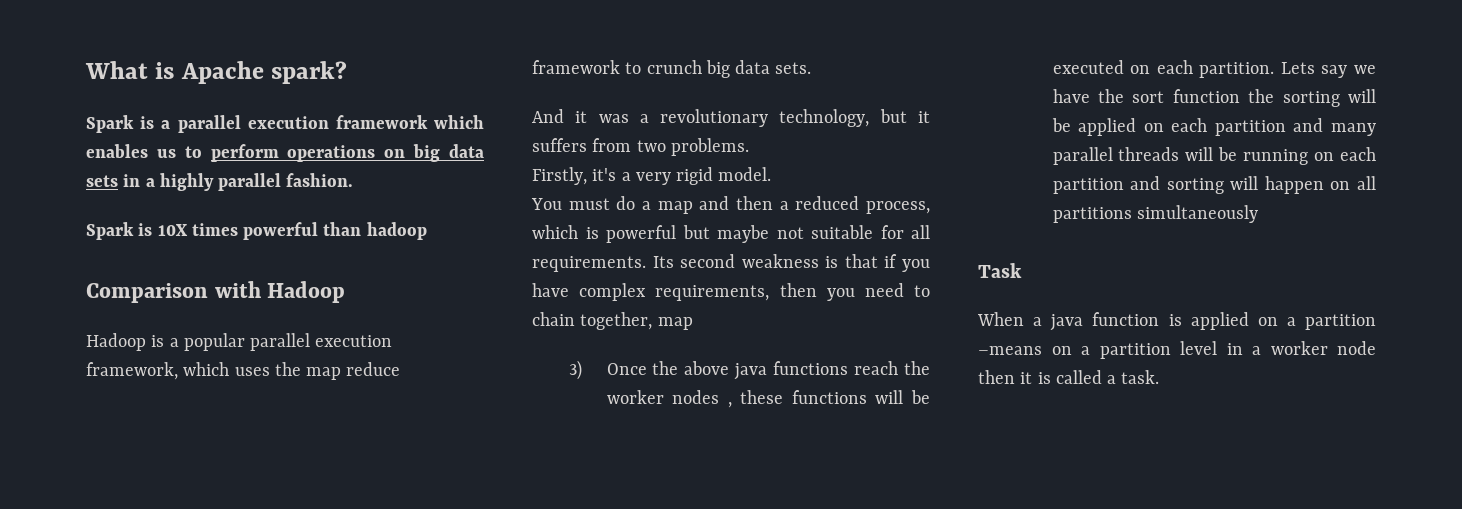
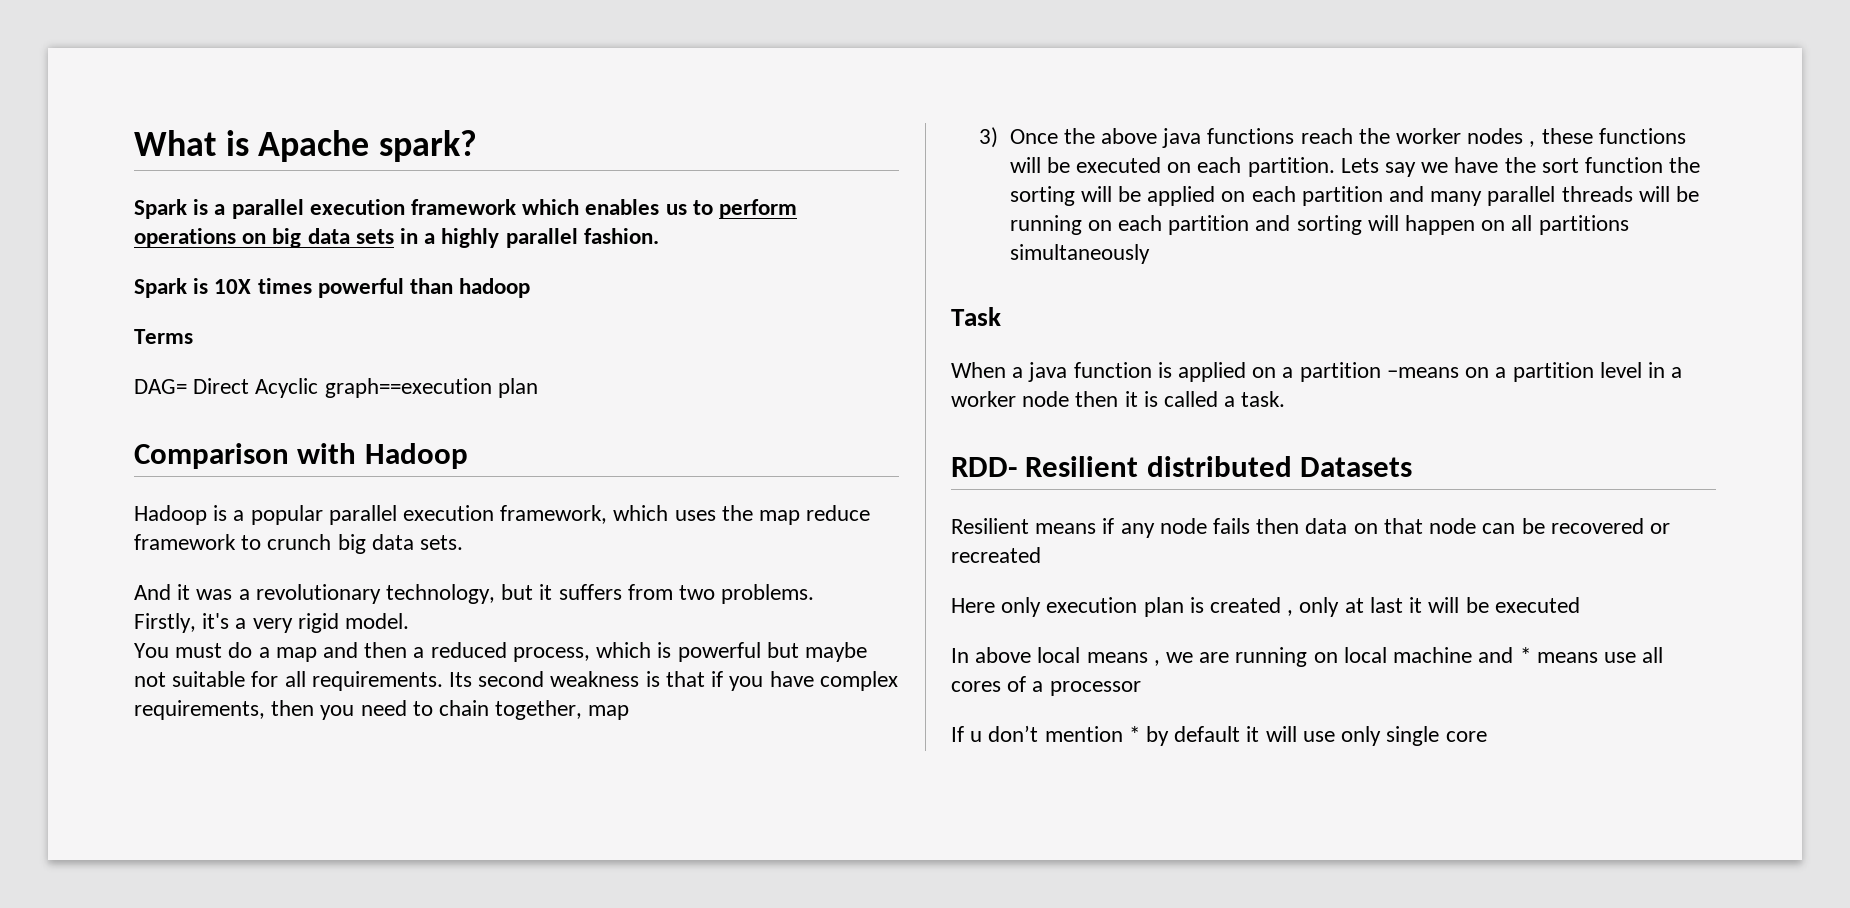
(427, 231) none -> [134,329,193,344] [134,378,538,398] // Terms // DAG= Direct Acyclic graph==execution plan
(1160, 377) none -> [951,456,1413,477] [951,518,1670,538] [951,547,1041,563] [951,597,1580,617] [951,647,1664,667] [951,676,1141,696] [951,725,1487,746] // RDD- Resilient distributed Datasets // Resilient means if any node fails then data on that node can be recovered or recreated // Here only execution plan is created , only at last it will be executed // In above local means , we are running on local machine and * means use all cores of a processor // If u don’t mention * by default it will use only single core

